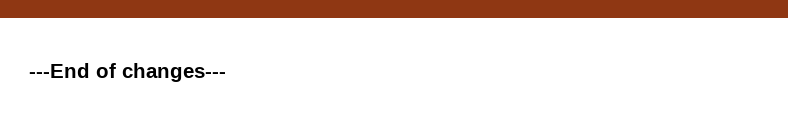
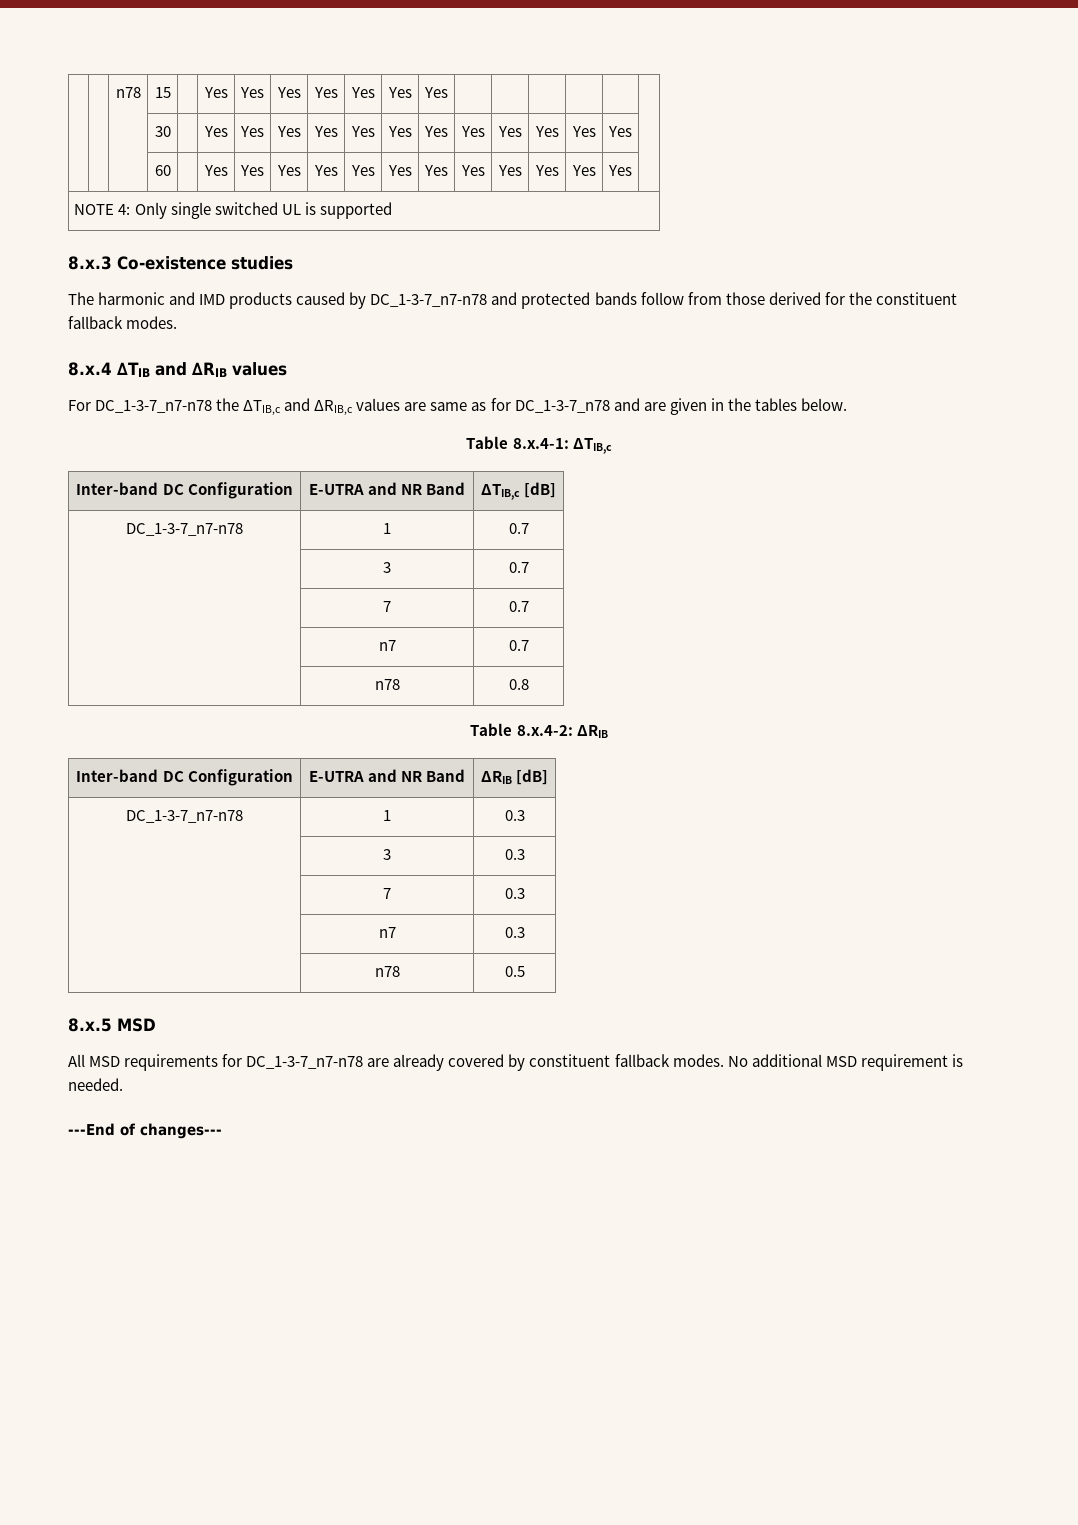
(29, 70) none -> [115,87,141,98] [154,87,171,98] [203,87,228,98] [240,87,264,98] [276,87,301,98] [313,87,338,98] [350,87,375,98] [387,87,412,98] [424,87,448,98] [154,126,171,137] [203,126,228,137] [240,126,264,137] [276,126,301,137] [313,126,338,137] [350,126,375,137] [387,126,412,137] [424,126,448,137] [460,126,485,137] [497,126,522,137] [534,126,559,137] [571,126,596,137] [608,126,632,137] [154,165,171,176] [203,165,228,176] [240,165,264,176] [276,165,301,176] [313,165,338,176] [350,165,375,176] [387,165,412,176] [424,165,448,176] [460,165,485,176] [497,165,522,176] [534,165,559,176] [571,165,596,176] [608,165,632,176] [74,202,392,219] [68,256,293,270] [68,292,957,309] [68,316,178,329] [68,362,287,377] [68,398,847,415] [466,436,612,454] [76,482,293,499] [308,482,466,495] [480,482,557,500] [126,523,243,536] [383,523,391,534] [508,523,529,534] [383,562,391,573] [508,562,529,573] [383,601,391,612] [508,601,529,612] [378,640,396,651] [508,640,529,651] [374,679,400,690] [508,679,529,690] [470,723,608,738] [76,769,293,786] [308,769,466,782] [480,769,549,785] [126,810,243,823] [383,810,391,821] [504,810,525,821] [383,849,391,860] [504,849,525,860] [383,888,391,899] [504,888,525,899] [378,927,396,938] [504,927,525,938] [374,966,400,977] [504,966,525,977] [68,1018,156,1032] [68,1054,963,1071] [68,1078,123,1091] | | n78 | 15 | | Yes | Yes | Yes | Yes | Yes | Yes | Yes | | | | | | // | | | 30 | | Yes | Yes | Yes | Yes | Yes | Yes | Yes | Yes | Yes | Yes | Yes | Yes | // | | | 60 | | Yes | Yes | Yes | Yes | Yes | Yes | Yes | Yes | Yes | Yes | Yes | Yes | // NOTE 4: Only single switched UL is supported // 8.x.3 Co-existence studies // The harmonic and IMD products caused by DC_1-3-7_n7-n78 and protected bands follow from those derived for the constituent fallback modes. // 8.x.4 ∆TIB and ∆RIB values // For DC_1-3-7_n7-n78 the ΔTIB,c and ΔRIB,c values are same as for DC_1-3-7_n78 and are given in the tables below. // Table 8.x.4-1: ΔTIB,c // Inter-band DC Configuration | E-UTRA and NR Band | ΔTIB,c [dB] // DC_1-3-7_n7-n78 | 1 | 0.7 // | 3 | 0.7 // | 7 | 0.7 // | n7 | 0.7 // | n78 | 0.8 // Table 8.x.4-2: ΔRIB // Inter-band DC Configuration | E-UTRA and NR Band | ΔRIB [dB] // DC_1-3-7_n7-n78 | 1 | 0.3 // | 3 | 0.3 // | 7 | 0.3 // | n7 | 0.3 // | n78 | 0.5 // 8.x.5 MSD // All MSD requirements for DC_1-3-7_n7-n78 are already covered by constituent fallback modes. No additional MSD requirement is needed. //

